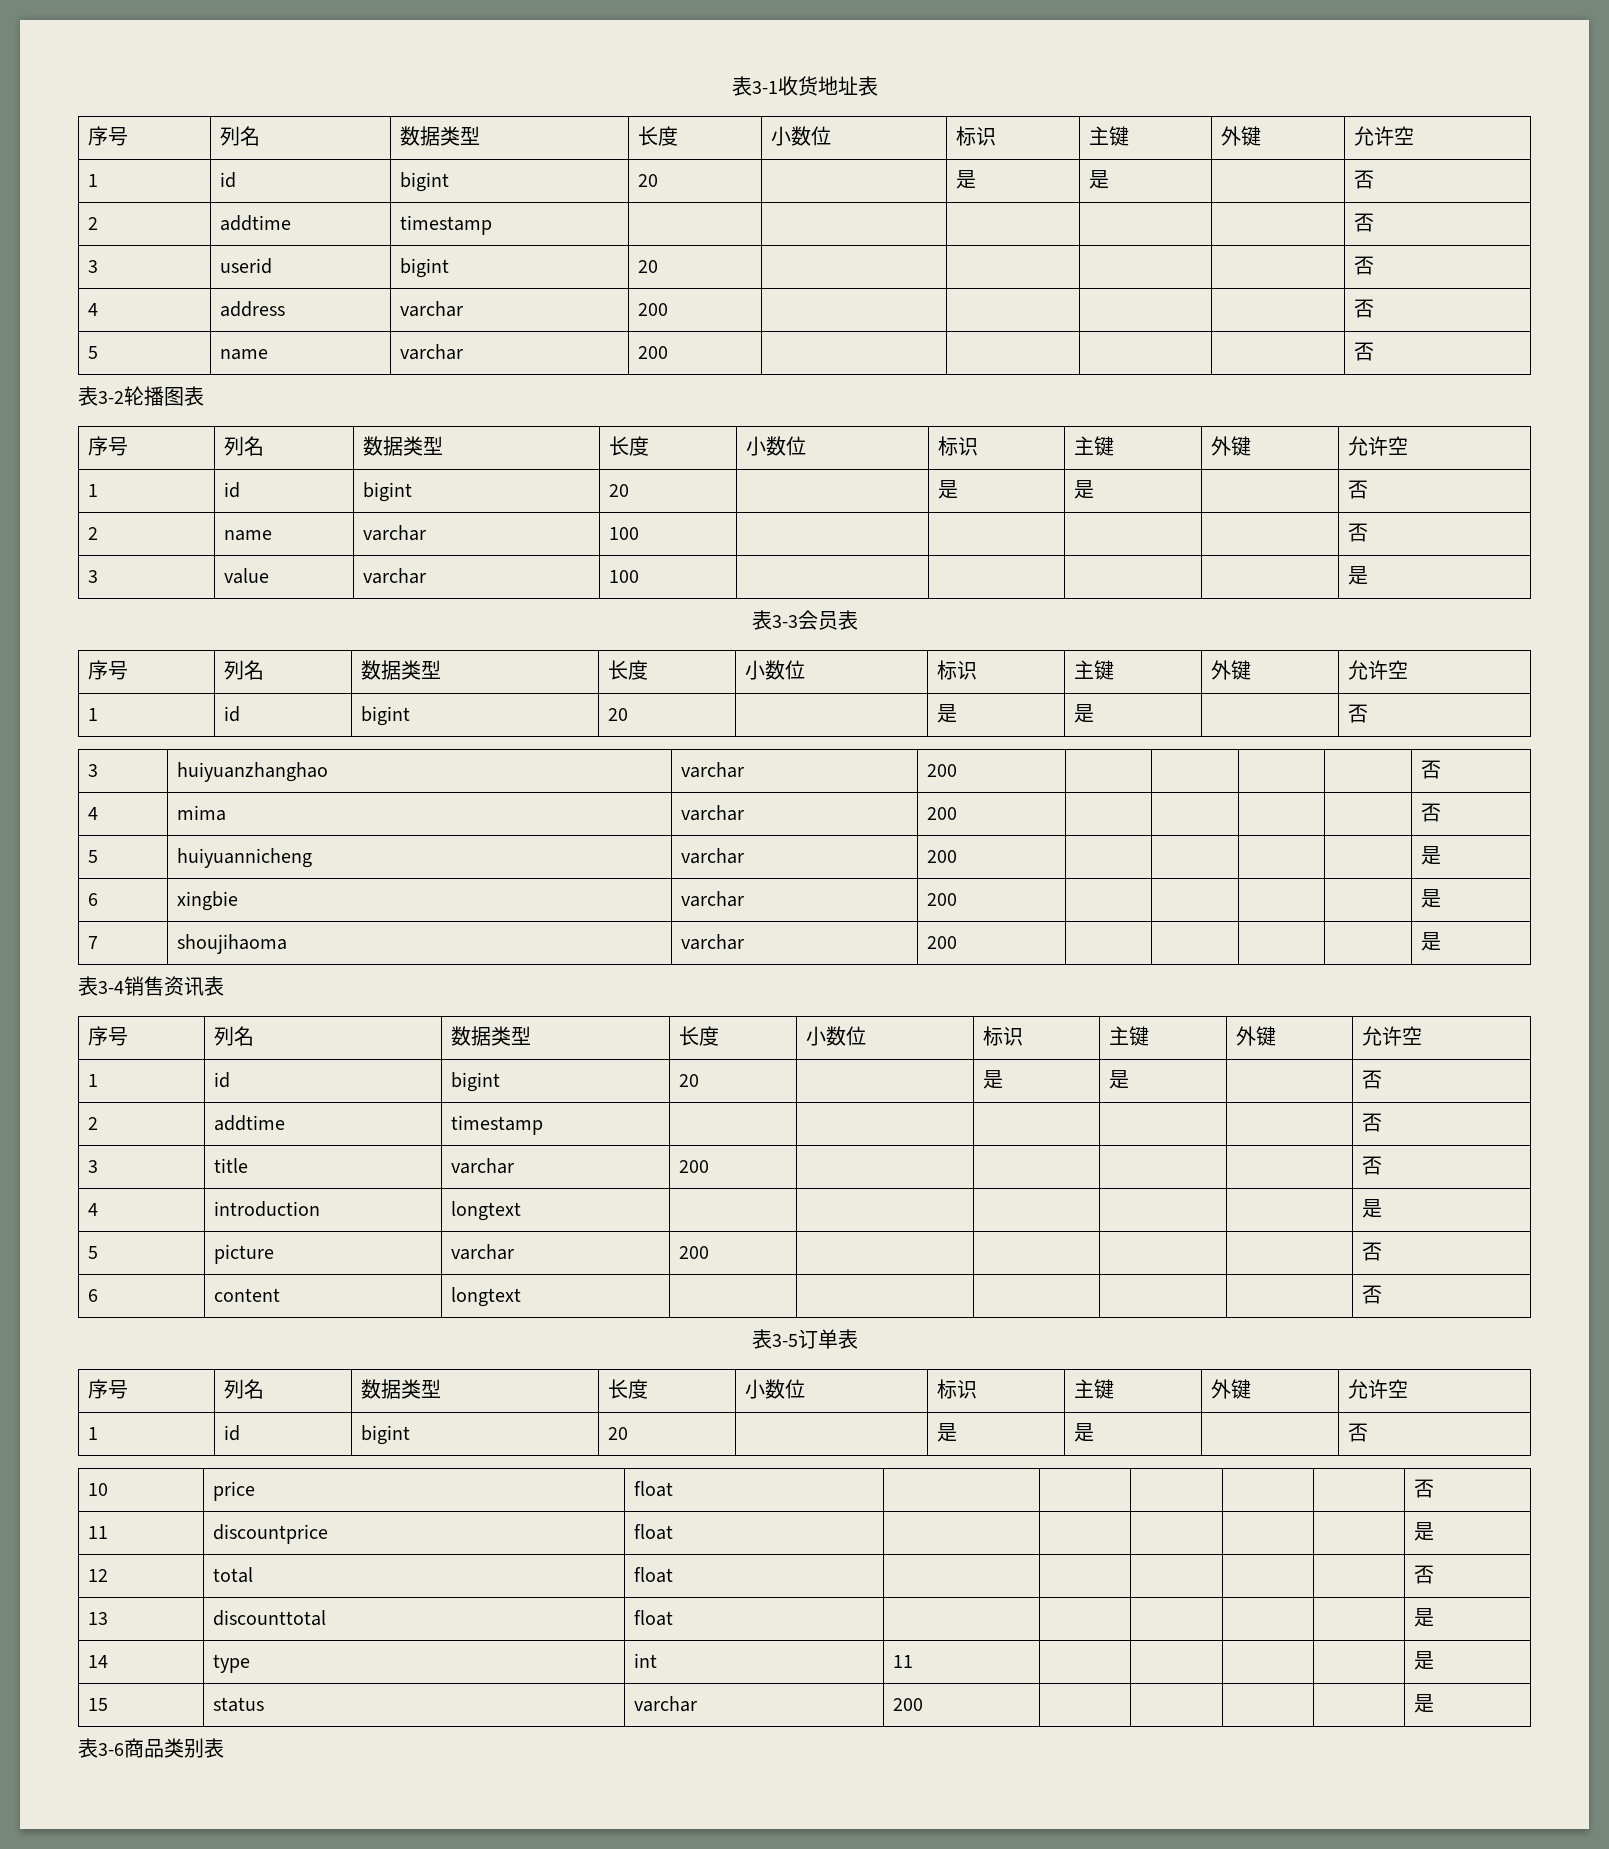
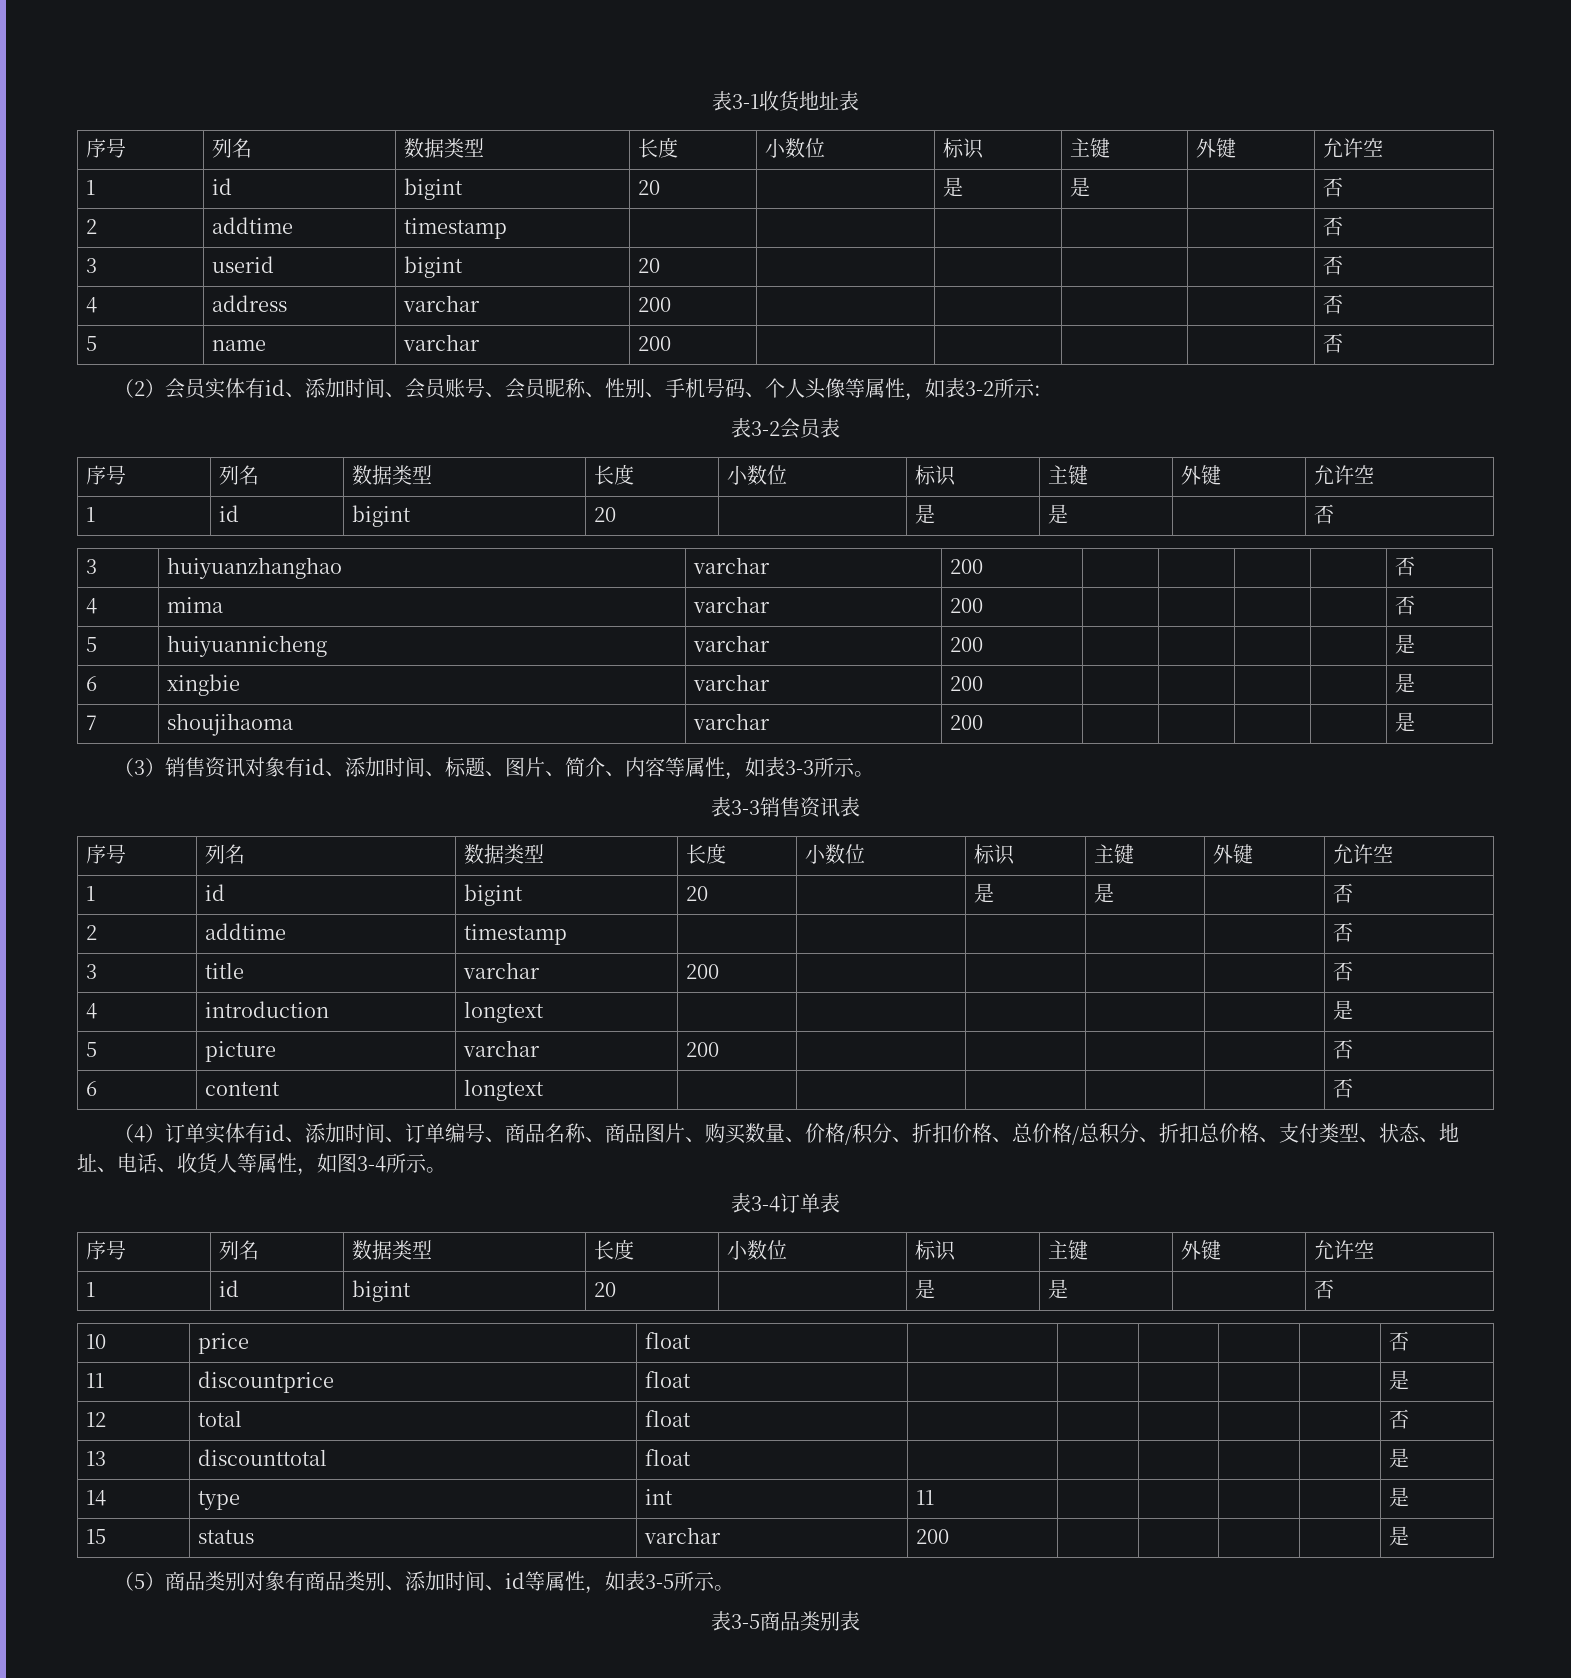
[78,386,204,406] [87,436,128,456] [223,436,264,456] [362,436,443,456] [608,436,649,456] [745,436,806,456] [937,436,978,456] [1073,436,1114,456] [1210,436,1251,456] [1347,436,1408,456] [87,484,98,497] [223,482,240,498] [362,482,412,502] [608,484,629,497] [937,480,958,499] [1073,480,1094,499] [1347,480,1368,499] [87,527,98,540] [223,530,272,541] [362,525,426,541] [608,527,639,540] [1347,523,1368,542] [87,570,98,583] [223,568,269,584] [362,568,426,584] [608,570,639,583] [1347,566,1368,585] [751,610,798,630] 表3-2轮播图表 // 序号 | 列名 | 数据类型 | 长度 | 小数位 | 标识 | 主键 | 外键 | 允许空 // 1 | id | bigint | 20 | | 是 | 是 | | 否 // 2 | name | varchar | 100 | | | | | 否 // 3 | value | varchar | 100 | | | | | 是 // 表3-3 -> [113,378,1041,401] [731,418,780,438] （2）会员实体有id、添加时间、会员账号、会员昵称、性别、手机号码、个人头像等属性，如表3-2所示: // 表3-2
[78,976,124,996] 表3-4 -> [113,757,874,780] [711,797,760,817] （3）销售资讯对象有id、添加时间、标题、图片、简介、内容等属性，如表3-3所示。 // 表3-3
[751,1329,798,1349] // 表3-5 -> [113,1123,1459,1145] [77,1153,446,1176] [731,1193,780,1213] // （4）订单实体有id、添加时间、订单编号、商品名称、商品图片、购买数量、价格/积分、折扣价格、总价格/总积分、折扣总价格、支付类型、状态、地址、电话、收货人等属性，如图3-4所示。 // 表3-4
[78,1738,124,1758] 表3-6 -> [113,1571,734,1594] [711,1611,760,1631] （5）商品类别对象有商品类别、添加时间、id等属性，如表3-5所示。 // 表3-5

